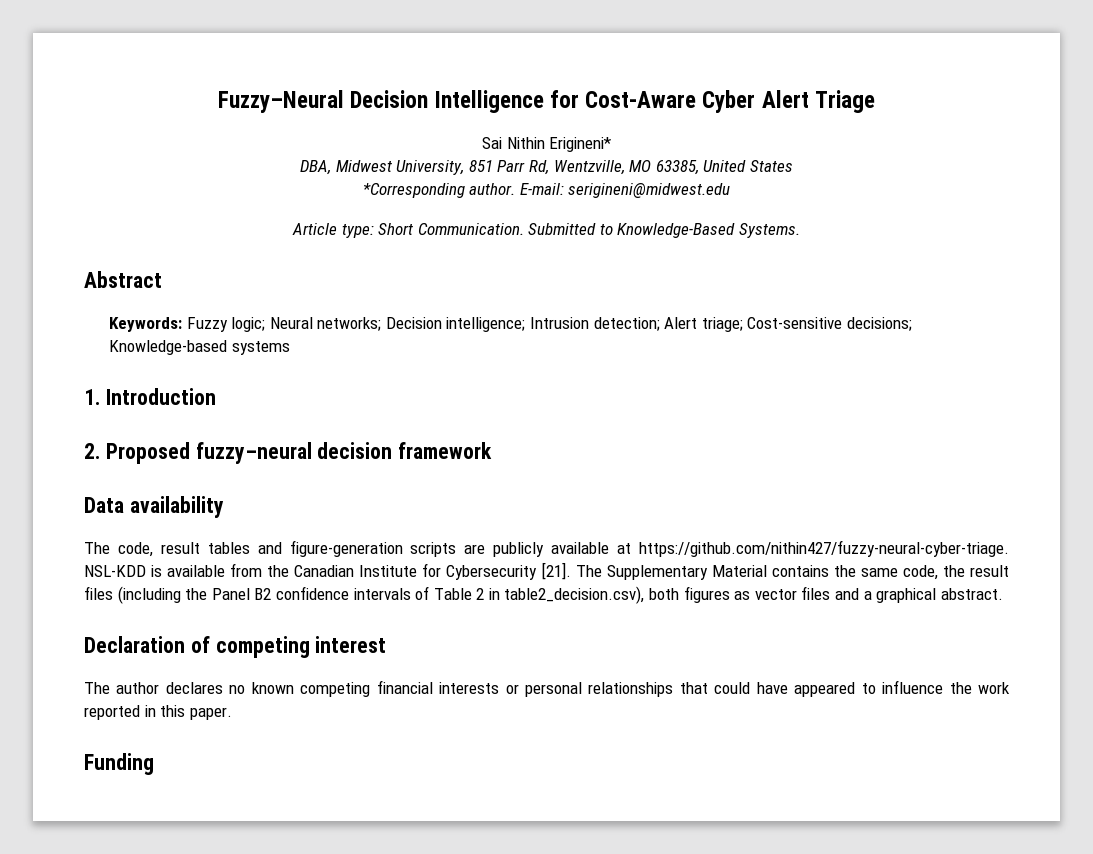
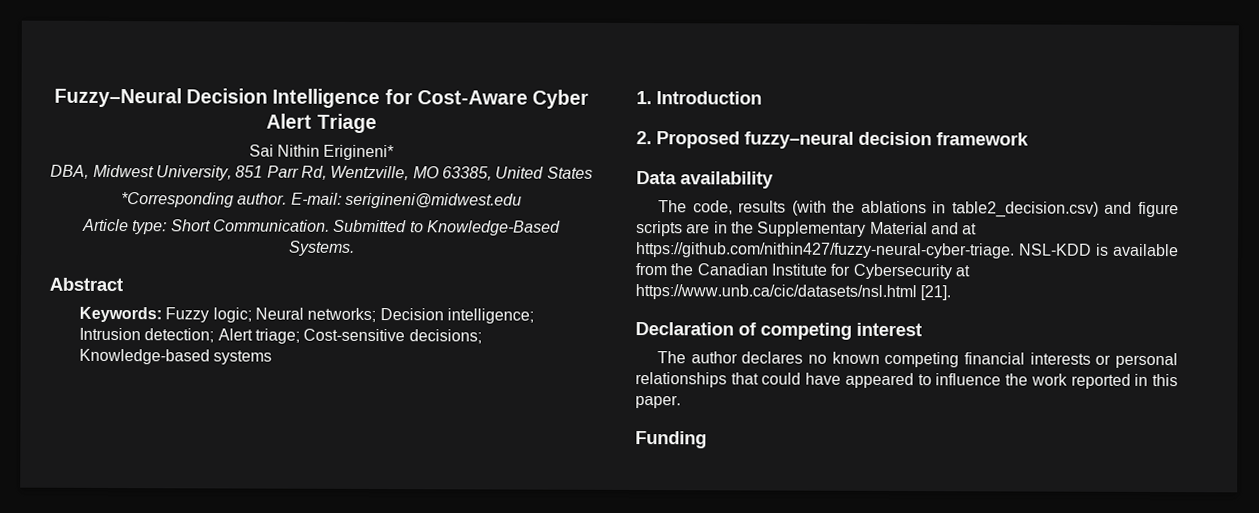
[160,540,610,557] result tables and figure-generation scripts are publicly available -> [738,200,1179,218] [636,221,959,237] results (with the ablations in table2_decision.csv) and figure scripts are in the Supplementary Material and
(538, 572) none -> [954,265,970,277] [635,284,917,301] at https://www.unb.ca/cic/datasets/nsl.html
[575,565,1009,580] [84,586,1003,604] The Supplementary Material contains the same code, the result files (including the Panel B2 confidence intervals of Table 2 in table2_decision.csv), both figures as vector files and a graphical abstract. -> (952, 293) none

